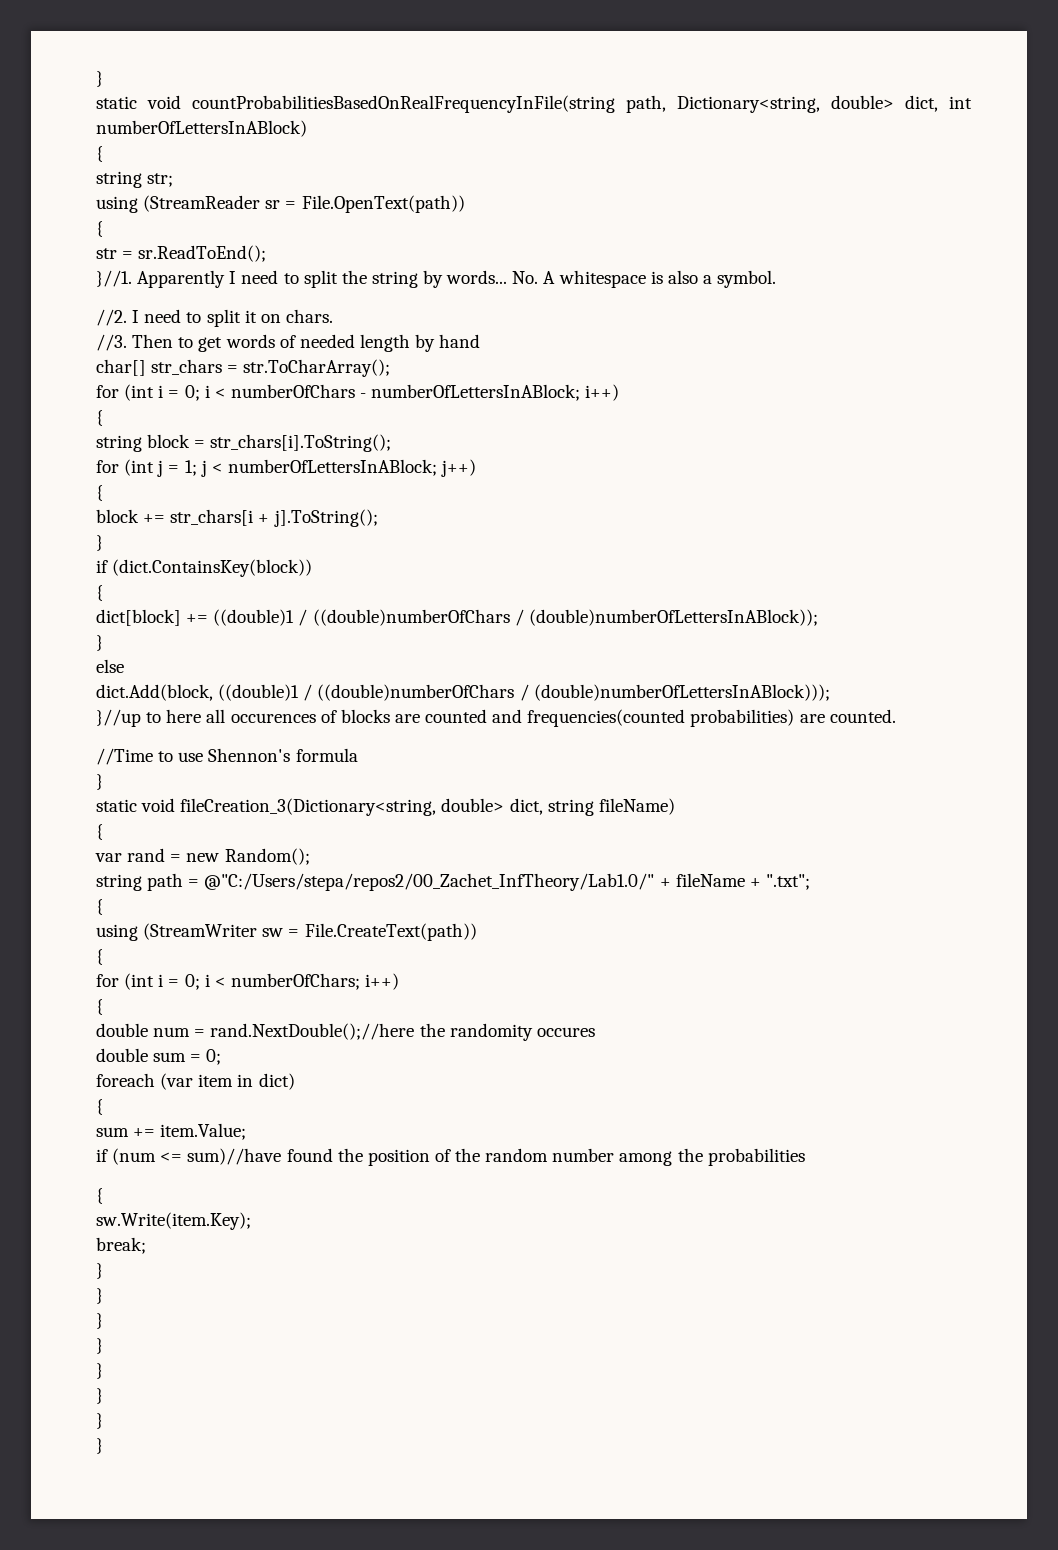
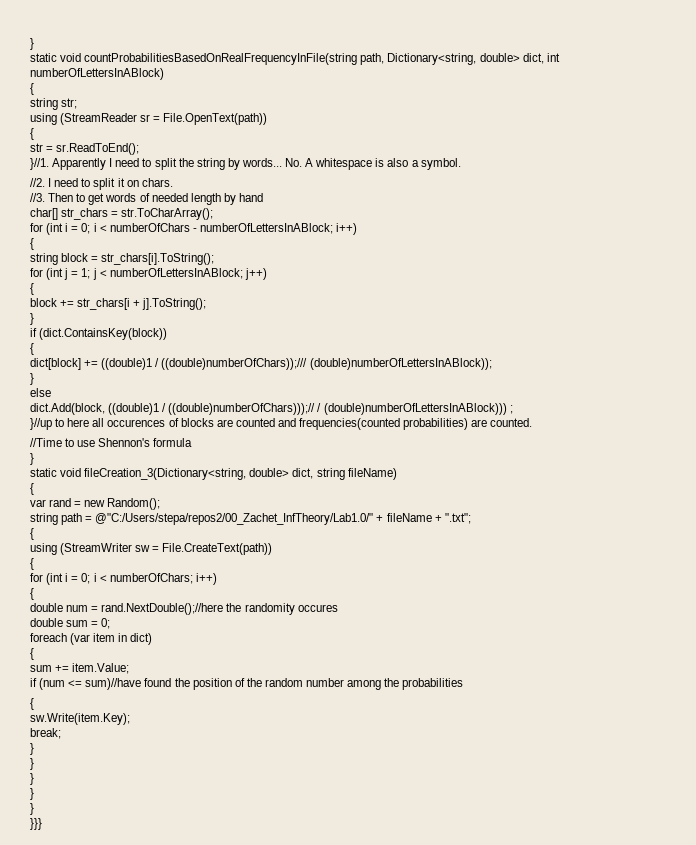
[312,609,524,626] ((double)numberOfChars / -> [161,358,308,370] ((double)numberOfChars));///
[317,684,830,701] ((double)numberOfChars / (double)numberOfLettersInABlock))); -> [168,403,513,415] ((double)numberOfChars)));// / (double)numberOfLettersInABlock))) ;
[96,1388,103,1404] [96,1413,103,1429] [96,1438,103,1454] } // } // } -> [30,818,42,830] }}}

